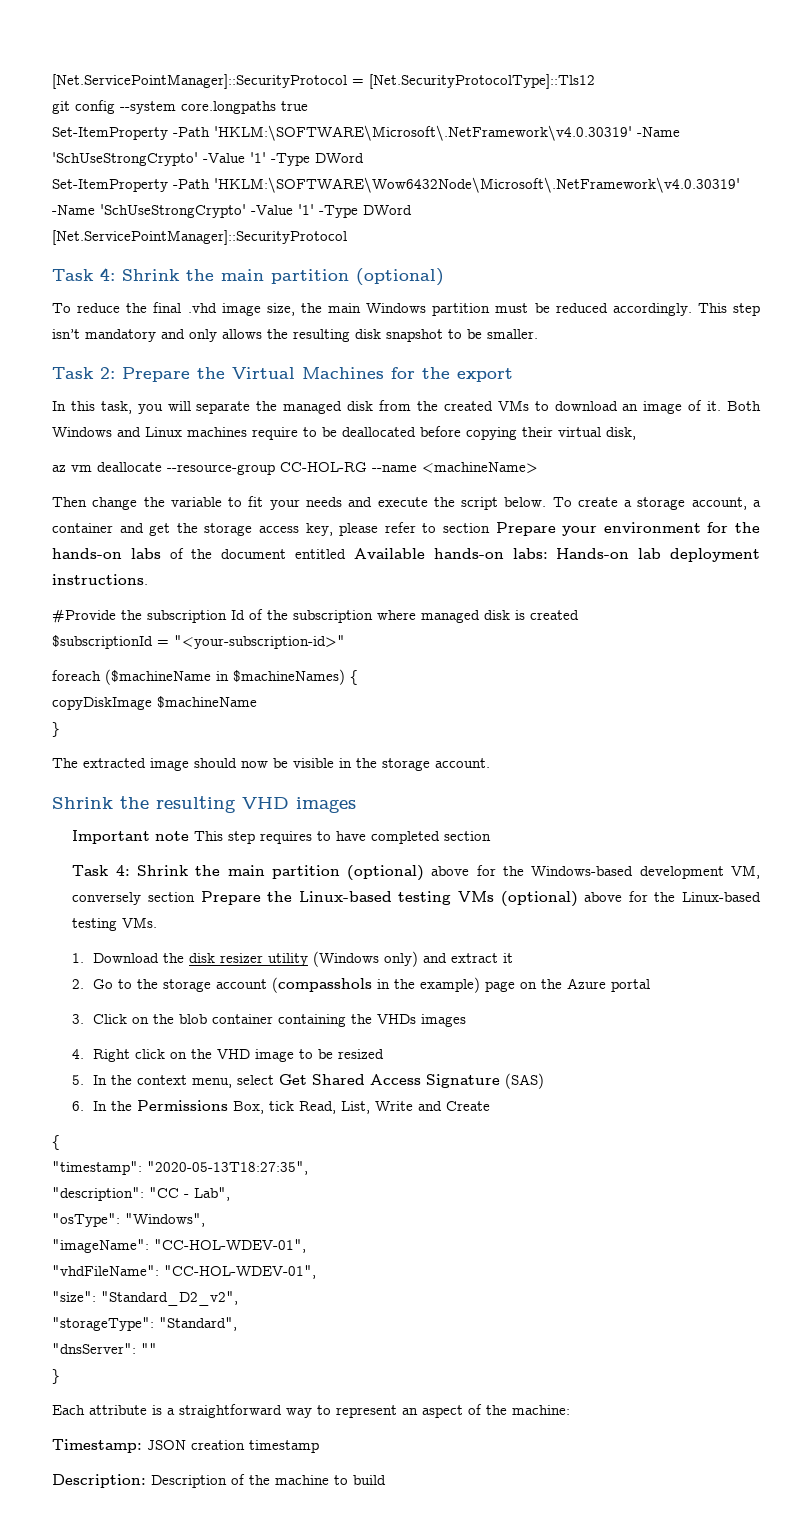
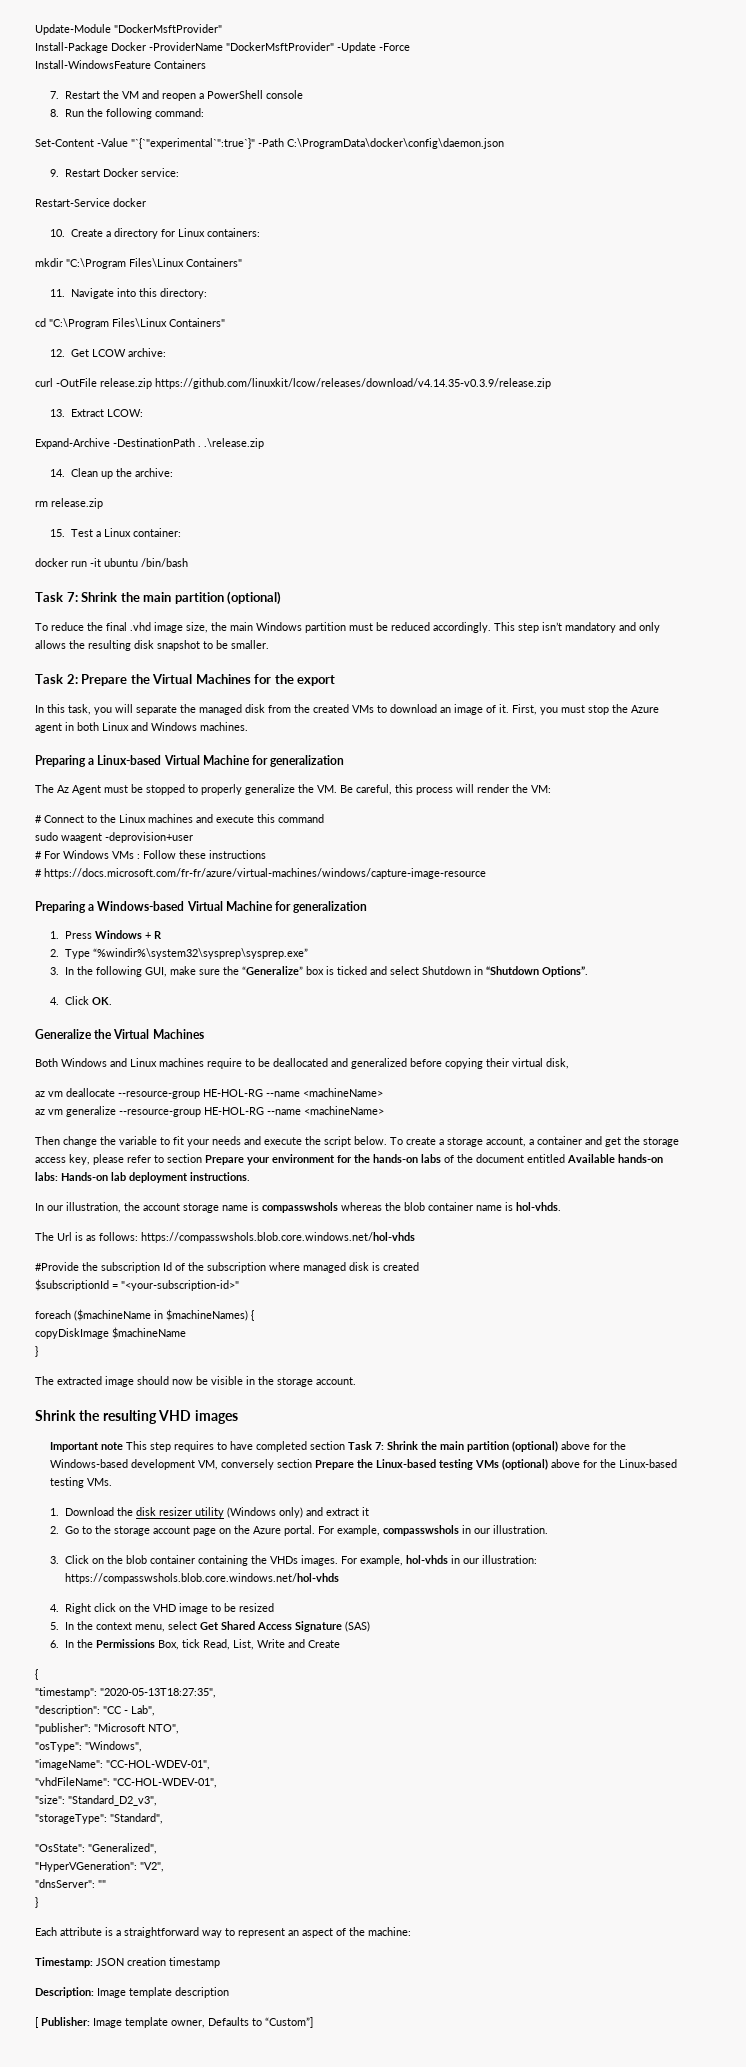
[52,74,595,89] [52,100,308,114] [52,125,680,141] [52,152,364,166] [52,177,740,193] [52,204,412,218] [52,230,347,245] [52,268,115,281] [Net.ServicePointManager]::SecurityProtocol = [Net.SecurityProtocolType]::Tls12 // git config --system core.longpaths true // Set-ItemProperty -Path 'HKLM:\SOFTWARE\Microsoft\.NetFramework\v4.0.30319' -Name 'SchUseStrongCrypto' -Value '1' -Type DWord // Set-ItemProperty -Path 'HKLM:\SOFTWARE\Wow6432Node\Microsoft\.NetFramework\v4.0.30319' -Name 'SchUseStrongCrypto' -Value '1' -Type DWord // [Net.ServicePointManager]::SecurityProtocol // Task 4: -> [35,24,222,35] [35,42,410,53] [35,60,206,69] [50,90,304,101] [50,108,205,119] [35,138,504,149] [50,168,180,177] [35,198,146,207] [50,228,260,239] [35,258,242,269] [50,288,207,299] [35,318,225,329] [50,348,166,357] [35,378,551,389] [50,409,143,417] [35,438,264,449] [50,468,173,479] [35,498,103,509] [50,528,181,537] [35,558,188,567] [35,592,78,602] Update-Module "DockerMsftProvider" // Install-Package Docker -ProviderName "DockerMsftProvider" -Update -Force // Install-WindowsFeature Containers // 7. Restart the VM and reopen a PowerShell console // 8. Run the following command: // Set-Content -Value "`{`"experimental`":true`}" -Path C:\ProgramData\docker\config\daemon.json // 9. Restart Docker service: // Restart-Service docker // 10. Create a directory for Linux containers: // mkdir "C:\Program Files\Linux Containers" // 11. Navigate into this directory: // cd "C:\Program Files\Linux Containers" // 12. Get LCOW archive: // curl -OutFile release.zip https://github.com/linuxkit/lcow/releases/download/v4.14.35-v0.3.9/release.zip // 13. Extract LCOW: // Expand-Archive -DestinationPath . .\release.zip // 14. Clean up the archive: // rm release.zip // 15. Test a Linux container: // docker run -it ubuntu /bin/bash // Task 7:
(722, 406) none -> [512,704,659,715] [35,722,248,733] [35,755,345,767] [35,784,551,795] [35,814,324,823] [35,832,193,843] [35,850,266,859] [35,868,486,879] [35,901,368,913] [50,930,163,939] [50,948,309,959] [50,966,589,977] [50,996,113,1005] [35,1029,204,1039] First, you must stop the Azure agent in both Linux and Windows machines. // Preparing a Linux-based Virtual Machine for generalization // The Az Agent must be stopped to properly generalize the VM. Be careful, this process will render the VM: // # Connect to the Linux machines and execute this command // sudo waagent -deprovision+user // # For Windows VMs : Follow these instructions // # https://docs.microsoft.com/fr-fr/azure/virtual-machines/windows/capture-image-resource // Preparing a Windows-based Virtual Machine for generalization // 1. Press Windows + R // 2. Type “%windir%\system32\sysprep\sysprep.exe” // 3. In the following GUI, make sure the “Generalize” box is ticked and select Shutdown in “Shutdown Options”. // 4. Click OK. // Generalize the Virtual Machines //
(416, 432) none -> [331,1058,407,1069] and generalized
[280,462,367,472] CC-HOL-RG -> [203,1088,383,1097] [35,1106,264,1117] HE-HOL-RG --name <machineName> // az vm generalize --resource-group HE-HOL-RG
(148, 579) none -> [35,1202,561,1213] [35,1232,415,1243] // In our illustration, the account storage name is compasswshols whereas the blob container name is hol-vhds. // The Url is as follows: https://compasswshols.blob.core.windows.net/hol-vhds
[72,865,130,876] // Task 4: -> [348,1441,385,1450] Task 7:
[271,977,650,993] (compasshols in the example) page on the Azure portal -> [193,1525,549,1536] page on the Azure portal. For example, compasswshols in our illustration.
[420,1014,466,1027] images -> [301,1555,538,1566] [65,1573,340,1584] images. For example, hol-vhds in our illustration: https://compasswshols.blob.core.windows.net/hol-vhds
(230, 1194) none -> [35,1723,179,1734] // "publisher": "Microsoft NTO",
[101,1291,238,1306] "Standard_D2_v2", -> [68,1795,157,1806] "Standard_D2_v3",
(237, 1324) none -> [35,1843,157,1854] [35,1861,164,1872] // "OsState": "Generalized", // "HyperVGeneration": "V2",
[151,1474,386,1488] Description of the machine to build -> [97,1987,229,1998] [35,2017,313,2028] Image template description // [ Publisher: Image template owner, Defaults to “Custom”]

